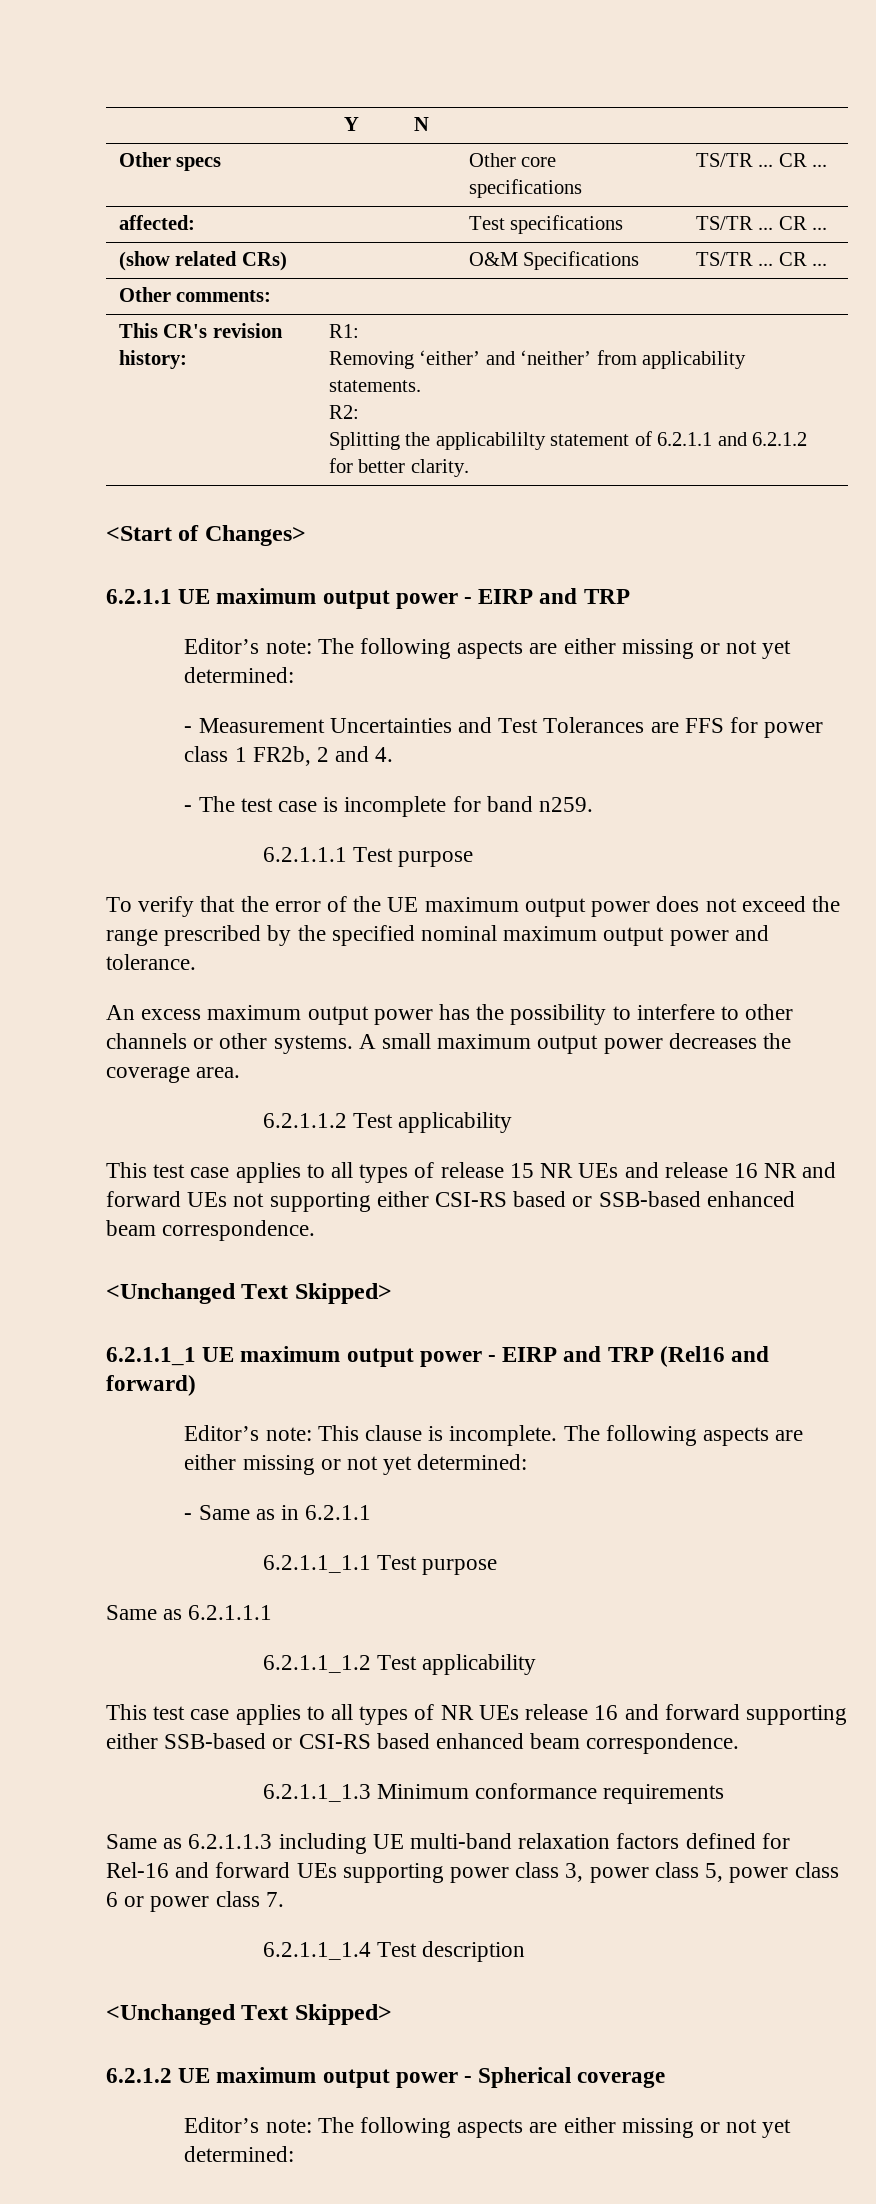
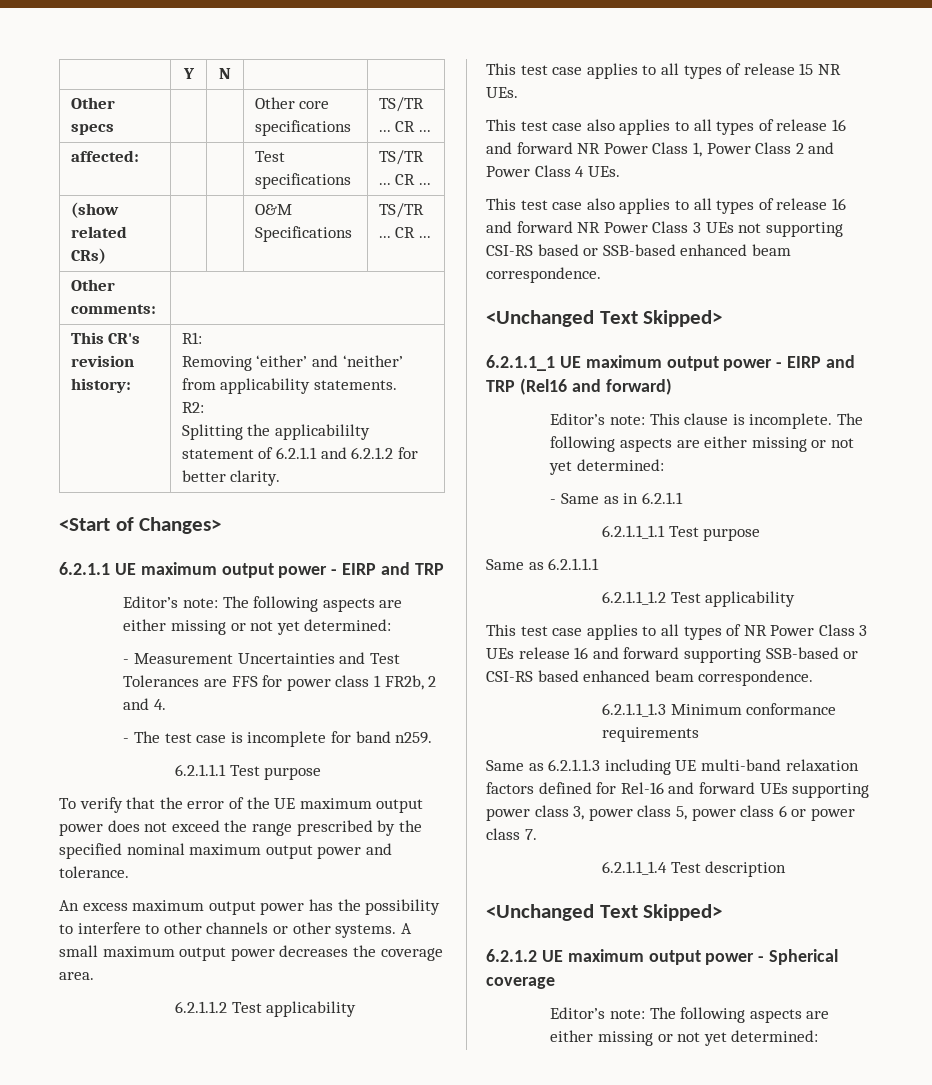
[578,1162,837,1178] [106,1191,181,1207] UEs and release 16 NR and forward -> [486,87,518,98] [486,119,846,135] [486,142,835,157] [486,165,620,177] [486,198,846,214] [486,221,701,233] UEs. // This test case also applies to all types of release 16 and forward NR Power Class 1, Power Class 2 and Power Class 4 UEs. // This test case also applies to all types of release 16 and forward NR Power Class 3
[376,1191,429,1207] either -> (843, 229) none
(474, 1712) none -> [770,624,868,636] Power Class 3
[106,1733,158,1749] either -> (761, 655) none

